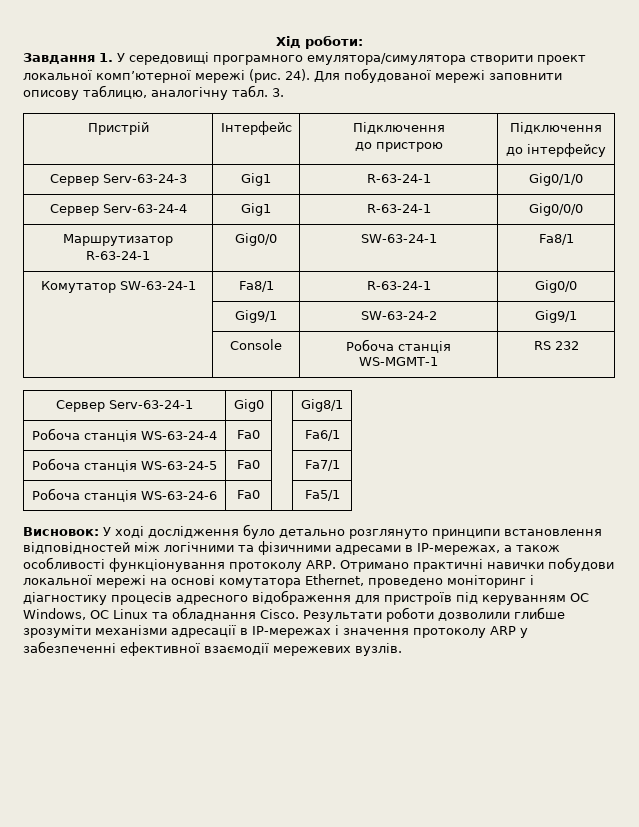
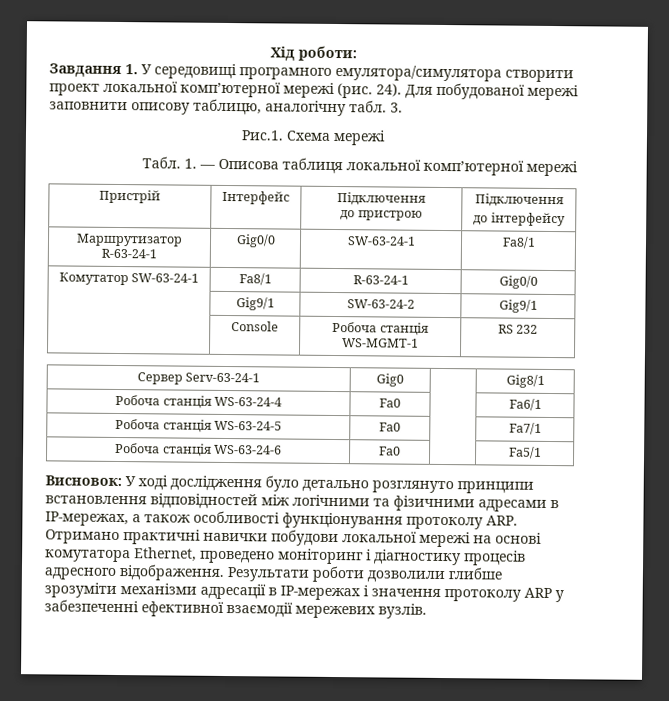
(284, 92) none -> [241,129,386,146] [142,156,578,177] // Рис.1. Схема мережі // Табл. 1. — Описова таблиця локальної комп’ютерної мережі
[49,174,187,186] [241,173,271,186] [366,174,431,183] [529,173,583,186] [49,204,187,216] [241,203,271,216] [366,204,431,213] [529,203,583,216] // Сервер Serv-63-24-3 | Gig1 | R-63-24-1 | Gig0/1/0 // Сервер Serv-63-24-4 | Gig1 | R-63-24-1 | Gig0/0/0 -> (566, 219) none
[252,590,589,605] [23,607,299,621] відображення для пристроїв під керуванням ОС Windows, ОС Linux та обладнання Cisco. -> [119,564,225,581] відображення.

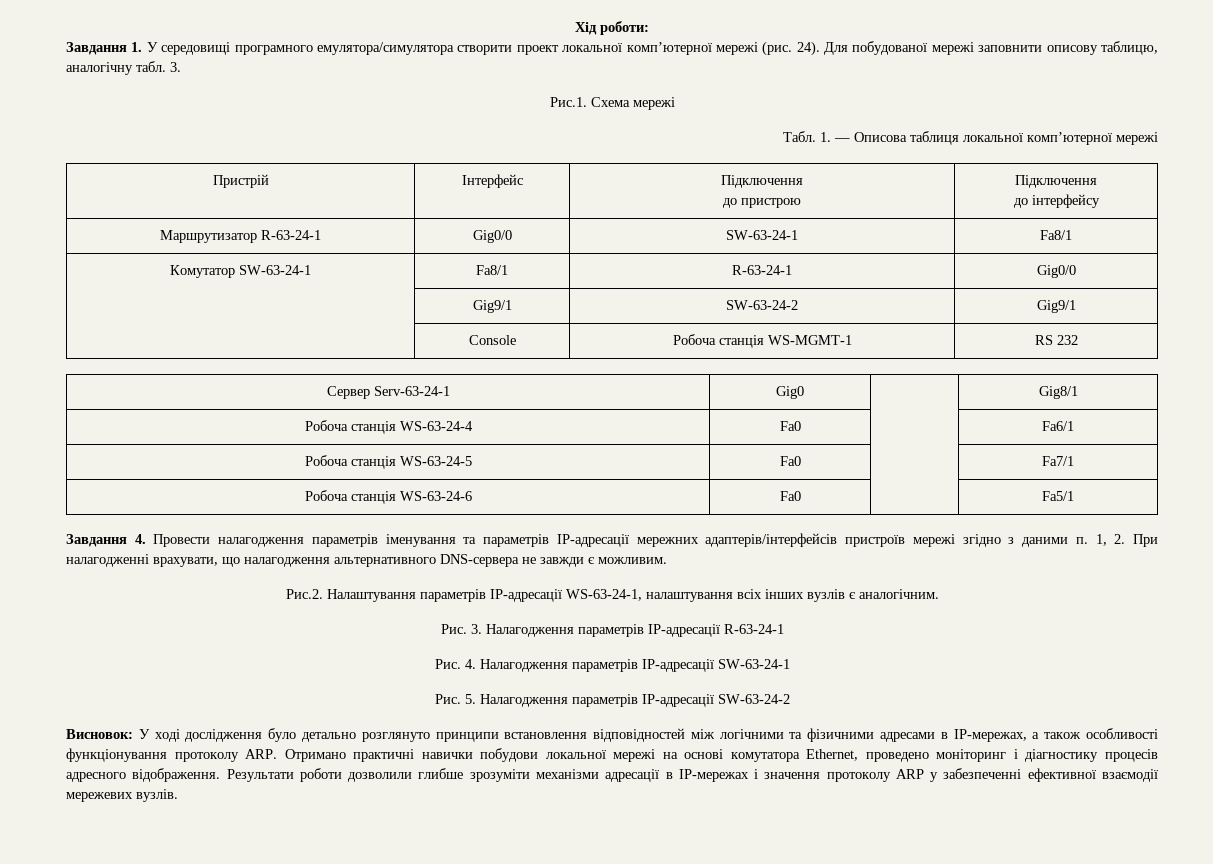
(542, 452) none -> [66,533,1158,547] [66,554,667,567] [285,589,939,602] [440,624,784,637] [434,659,790,672] [434,694,790,707] // Завдання 4. Провести налагодження параметрів іменування та параметрів ІР-адресації мережних адаптерів/інтерфейсів пристроїв мережі згідно з даними п. 1, 2. При налагодженні врахувати, що налагодження альтернативного DNS-сервера не завжди є можливим. // Рис.2. Налаштування параметрів IP-адресації WS-63-24-1, налаштування всіх інших вузлів є аналогічним. // Рис. 3. Налагодження параметрів IP-адресації R-63-24-1 // Рис. 4. Налагодження параметрів IP-адресації SW-63-24-1 // Рис. 5. Налагодження параметрів IP-адресації SW-63-24-2

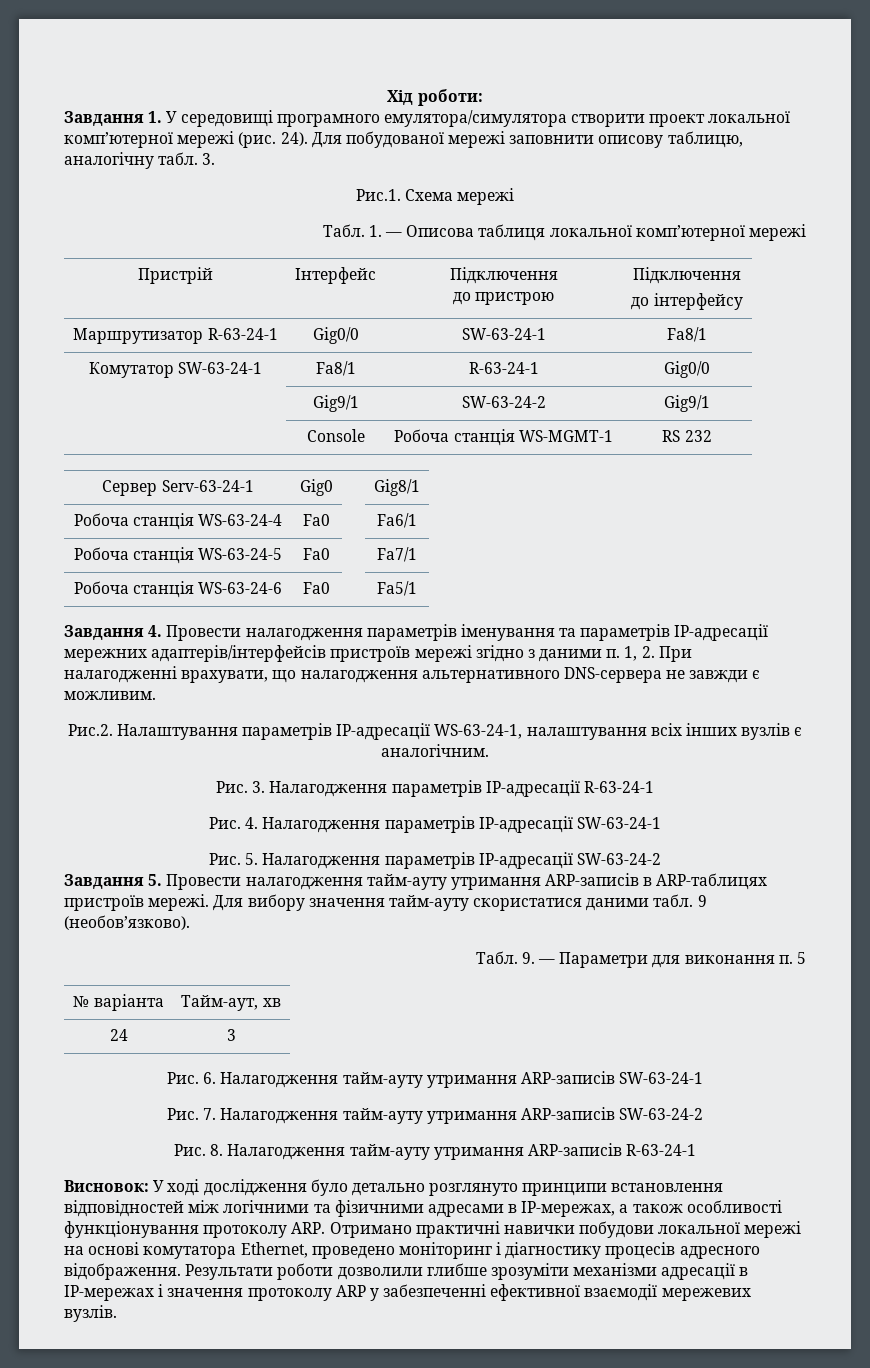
(790, 699) none -> [64,873,768,890] [64,894,707,911] [64,915,190,930] [475,951,806,968] [73,994,164,1011] [181,995,281,1011] [109,1029,128,1041] [226,1029,236,1041] [166,1071,704,1088] [166,1107,704,1124] [173,1143,697,1160] // Завдання 5. Провести налагодження тайм-ауту утримання ARP-записів в ARP-таблицях пристроїв мережі. Для вибору значення тайм-ауту скористатися даними табл. 9 (необов’язково). // Табл. 9. — Параметри для виконання п. 5 // № варіанта | Тайм-аут, хв // 24 | 3 // Рис. 6. Налагодження тайм-ауту утримання ARP-записів SW-63-24-1 // Рис. 7. Налагодження тайм-ауту утримання ARP-записів SW-63-24-2 // Рис. 8. Налагодження тайм-ауту утримання ARP-записів R-63-24-1

